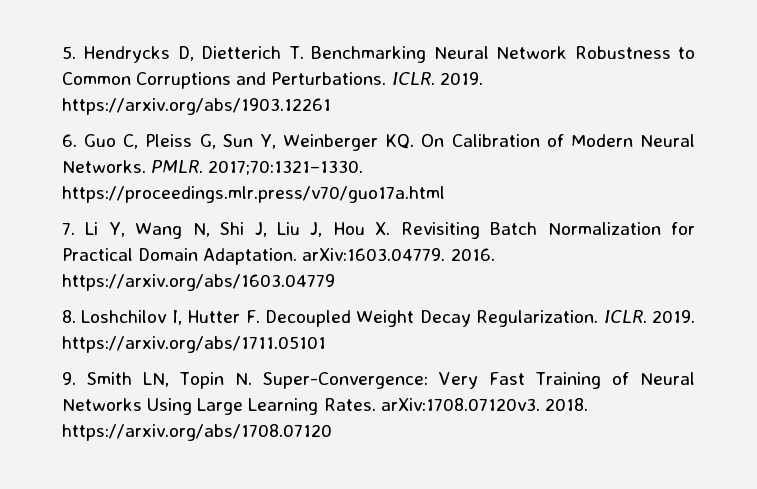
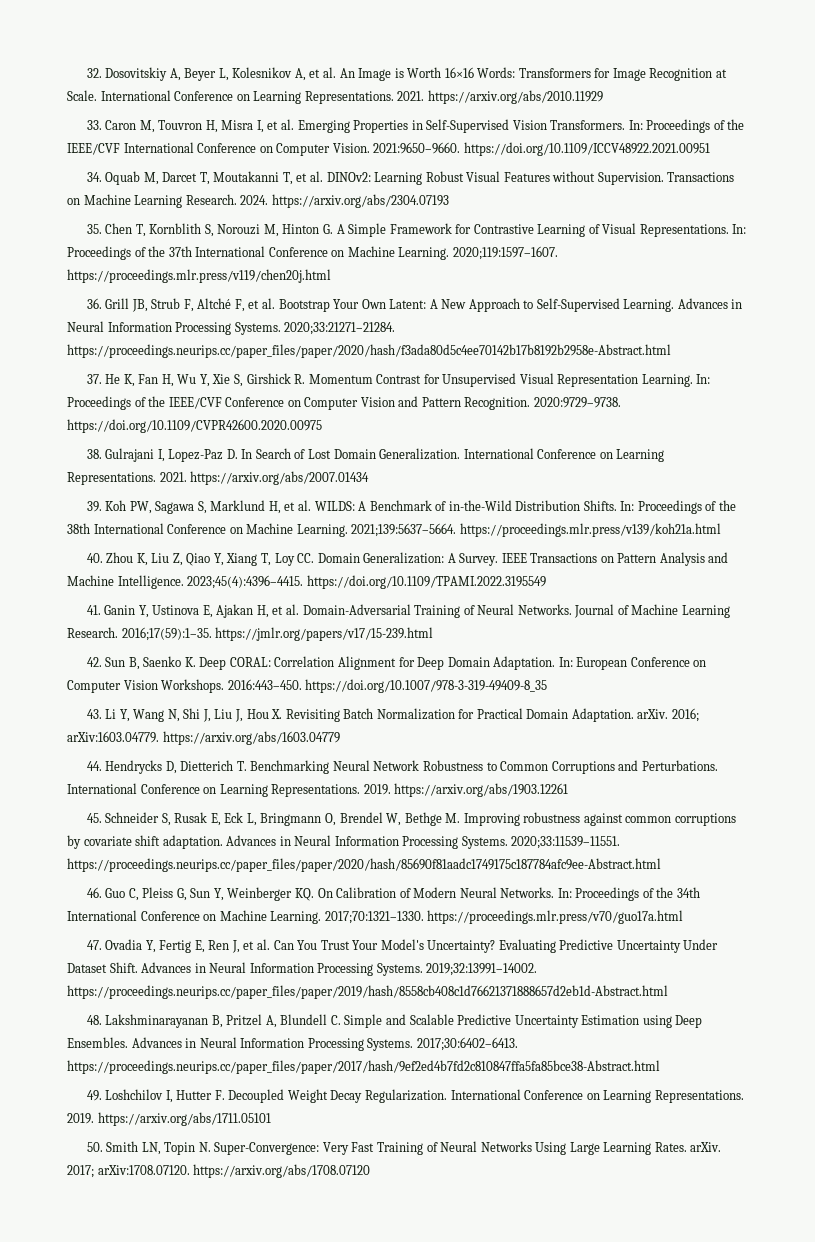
[62,46,695,63] [62,72,483,89] [62,98,331,115] [62,134,695,151] [62,160,364,175] [62,186,445,203] [62,222,75,235] 5. Hendrycks D, Dietterich T. Benchmarking Neural Network Robustness to Common Corruptions and Perturbations. ICLR. 2019. https://arxiv.org/abs/1903.12261 // 6. Guo C, Pleiss G, Sun Y, Weinberger KQ. On Calibration of Modern Neural Networks. PMLR. 2017;70:1321–1330. https://proceedings.mlr.press/v70/guo17a.html // 7. -> [86,67,727,81] [67,90,603,104] [86,119,745,133] [67,142,710,156] [86,171,735,185] [67,194,449,208] [86,223,747,237] [67,246,558,260] [67,269,331,283] [86,298,743,312] [67,321,396,335] [67,344,671,358] [86,373,711,387] [67,396,621,410] [67,419,322,433] [86,448,665,462] [67,471,370,485] [86,500,736,514] [67,523,721,537] [86,552,729,566] [67,575,546,589] [86,604,730,618] [67,627,434,641] [86,656,707,670] [67,679,548,693] [86,709,102,719] 32. Dosovitskiy A, Beyer L, Kolesnikov A, et al. An Image is Worth 16×16 Words: Transformers for Image Recognition at Scale. International Conference on Learning Representations. 2021. https://arxiv.org/abs/2010.11929 // 33. Caron M, Touvron H, Misra I, et al. Emerging Properties in Self-Supervised Vision Transformers. In: Proceedings of the IEEE/CVF International Conference on Computer Vision. 2021:9650–9660. https://doi.org/10.1109/ICCV48922.2021.00951 // 34. Oquab M, Darcet T, Moutakanni T, et al. DINOv2: Learning Robust Visual Features without Supervision. Transactions on Machine Learning Research. 2024. https://arxiv.org/abs/2304.07193 // 35. Chen T, Kornblith S, Norouzi M, Hinton G. A Simple Framework for Contrastive Learning of Visual Representations. In: Proceedings of the 37th International Conference on Machine Learning. 2020;119:1597–1607. https://proceedings.mlr.press/v119/chen20j.html // 36. Grill JB, Strub F, Altché F, et al. Bootstrap Your Own Latent: A New Approach to Self-Supervised Learning. Advances in Neural Information Processing Systems. 2020;33:21271–21284. https://proceedings.neurips.cc/paper_files/paper/2020/hash/f3ada80d5c4ee70142b17b8192b2958e-Abstract.html // 37. He K, Fan H, Wu Y, Xie S, Girshick R. Momentum Contrast for Unsupervised Visual Representation Learning. In: Proceedings of the IEEE/CVF Conference on Computer Vision and Pattern Recognition. 2020:9729–9738. https://doi.org/10.1109/CVPR42600.2020.00975 // 38. Gulrajani I, Lopez-Paz D. In Search of Lost Domain Generalization. International Conference on Learning Representations. 2021. https://arxiv.org/abs/2007.01434 // 39. Koh PW, Sagawa S, Marklund H, et al. WILDS: A Benchmark of in-the-Wild Distribution Shifts. In: Proceedings of the 38th International Conference on Machine Learning. 2021;139:5637–5664. https://proceedings.mlr.press/v139/koh21a.html // 40. Zhou K, Liu Z, Qiao Y, Xiang T, Loy CC. Domain Generalization: A Survey. IEEE Transactions on Pattern Analysis and Machine Intelligence. 2023;45(4):4396–4415. https://doi.org/10.1109/TPAMI.2022.3195549 // 41. Ganin Y, Ustinova E, Ajakan H, et al. Domain-Adversarial Training of Neural Networks. Journal of Machine Learning Research. 2016;17(59):1–35. https://jmlr.org/papers/v17/15-239.html // 42. Sun B, Saenko K. Deep CORAL: Correlation Alignment for Deep Domain Adaptation. In: European Conference on Computer Vision Workshops. 2016:443–450. https://doi.org/10.1007/978-3-319-49409-8_35 // 43.
[302,248,495,261] [62,274,335,291] [62,310,76,323] arXiv:1603.04779. 2016. https://arxiv.org/abs/1603.04779 // 8. -> [637,708,699,722] [67,731,340,745] [86,760,718,774] [67,783,569,797] [86,812,736,826] [67,835,621,849] [67,858,661,872] [86,887,700,901] [67,910,684,924] [86,939,719,953] [67,962,538,976] [67,985,668,999] [86,1014,703,1028] [67,1037,518,1051] [67,1060,660,1074] [86,1090,102,1101] arXiv. 2016; arXiv:1603.04779. https://arxiv.org/abs/1603.04779 // 44. Hendrycks D, Dietterich T. Benchmarking Neural Network Robustness to Common Corruptions and Perturbations. International Conference on Learning Representations. 2019. https://arxiv.org/abs/1903.12261 // 45. Schneider S, Rusak E, Eck L, Bringmann O, Brendel W, Bethge M. Improving robustness against common corruptions by covariate shift adaptation. Advances in Neural Information Processing Systems. 2020;33:11539–11551. https://proceedings.neurips.cc/paper_files/paper/2020/hash/85690f81aadc1749175c187784afc9ee-Abstract.html // 46. Guo C, Pleiss G, Sun Y, Weinberger KQ. On Calibration of Modern Neural Networks. In: Proceedings of the 34th International Conference on Machine Learning. 2017;70:1321–1330. https://proceedings.mlr.press/v70/guo17a.html // 47. Ovadia Y, Fertig E, Ren J, et al. Can You Trust Your Model's Uncertainty? Evaluating Predictive Uncertainty Under Dataset Shift. Advances in Neural Information Processing Systems. 2019;32:13991–14002. https://proceedings.neurips.cc/paper_files/paper/2019/hash/8558cb408c1d76621371888657d2eb1d-Abstract.html // 48. Lakshminarayanan B, Pritzel A, Blundell C. Simple and Scalable Predictive Uncertainty Estimation using Deep Ensembles. Advances in Neural Information Processing Systems. 2017;30:6402–6413. https://proceedings.neurips.cc/paper_files/paper/2017/hash/9ef2ed4b7fd2c810847ffa5fa85bce38-Abstract.html // 49.
[603,310,647,323] ICLR. -> [450,1089,744,1103] International Conference on Learning Representations.
[62,372,76,385] 9. -> [86,1142,103,1152] 50.
[380,398,588,411] arXiv:1708.07120v3. 2018. -> [690,1142,722,1152] [67,1165,190,1178] arXiv. 2017; arXiv:1708.07120.

